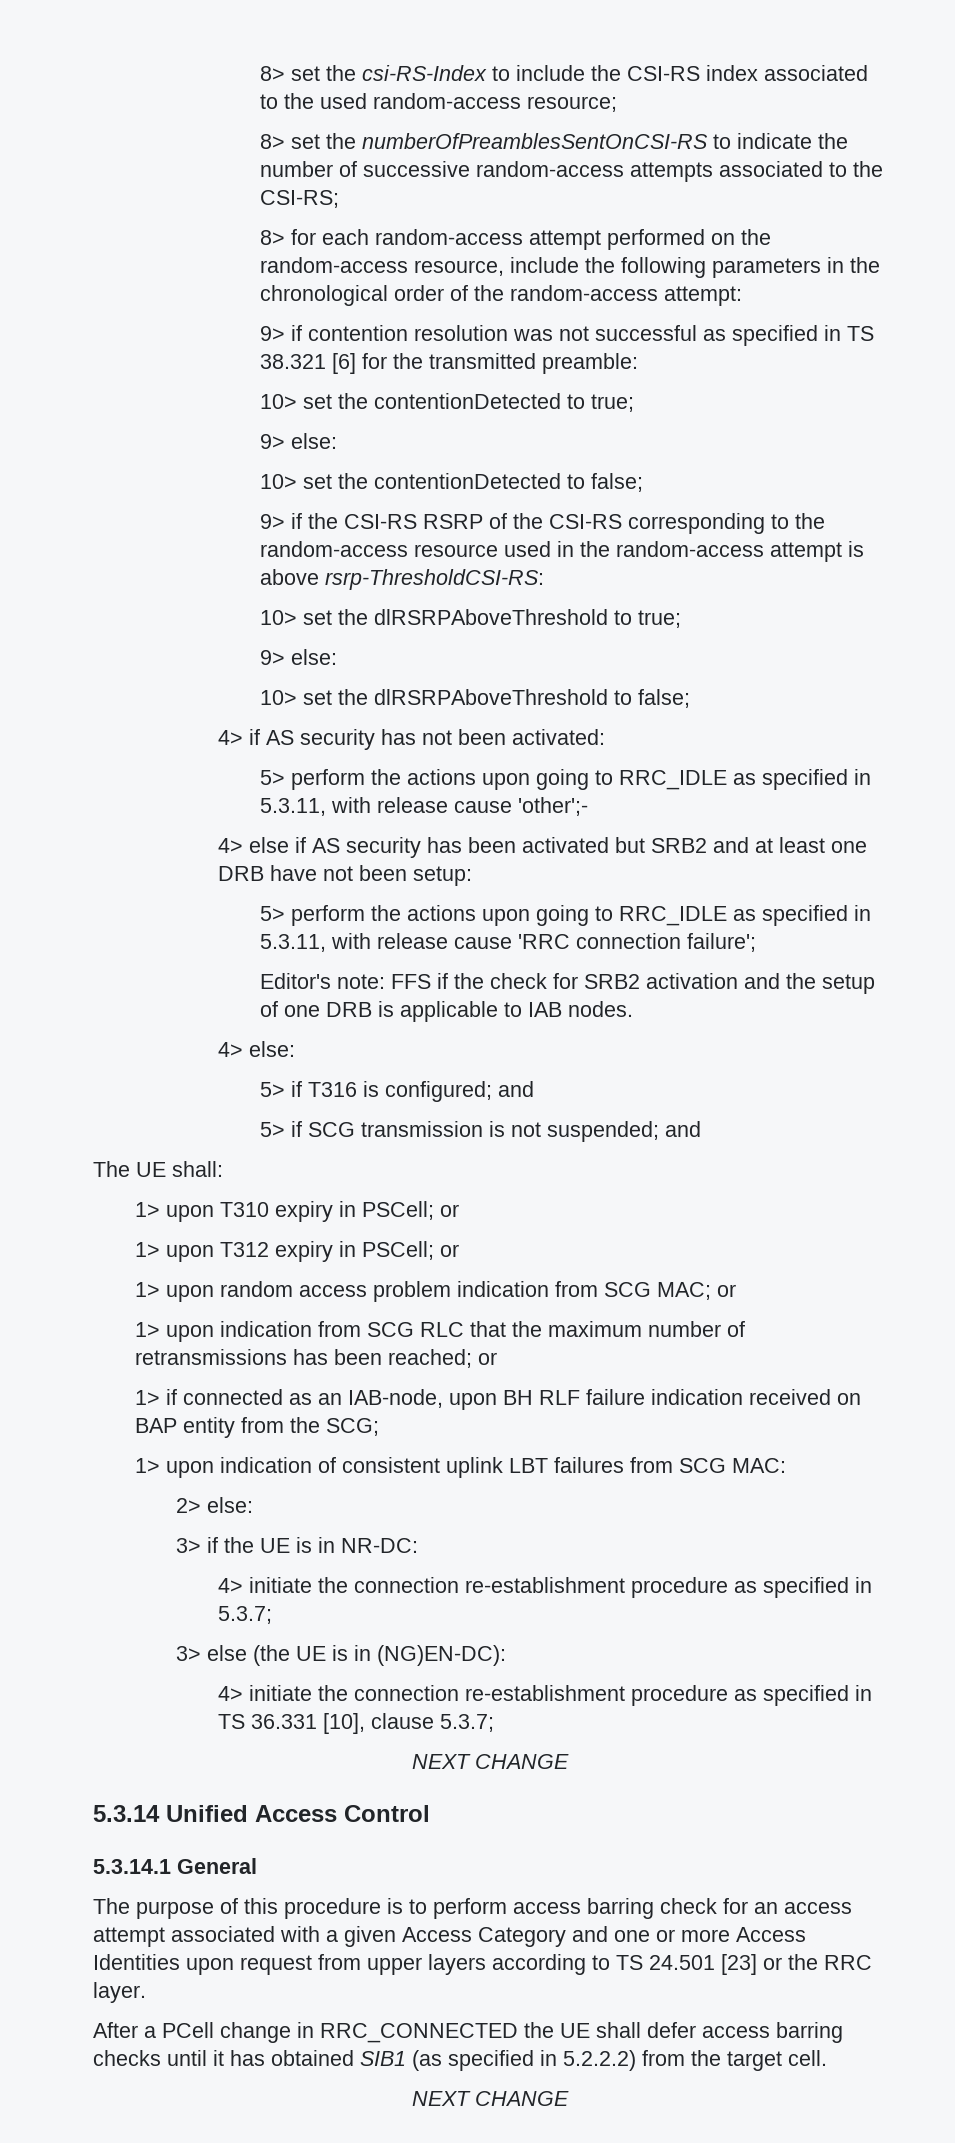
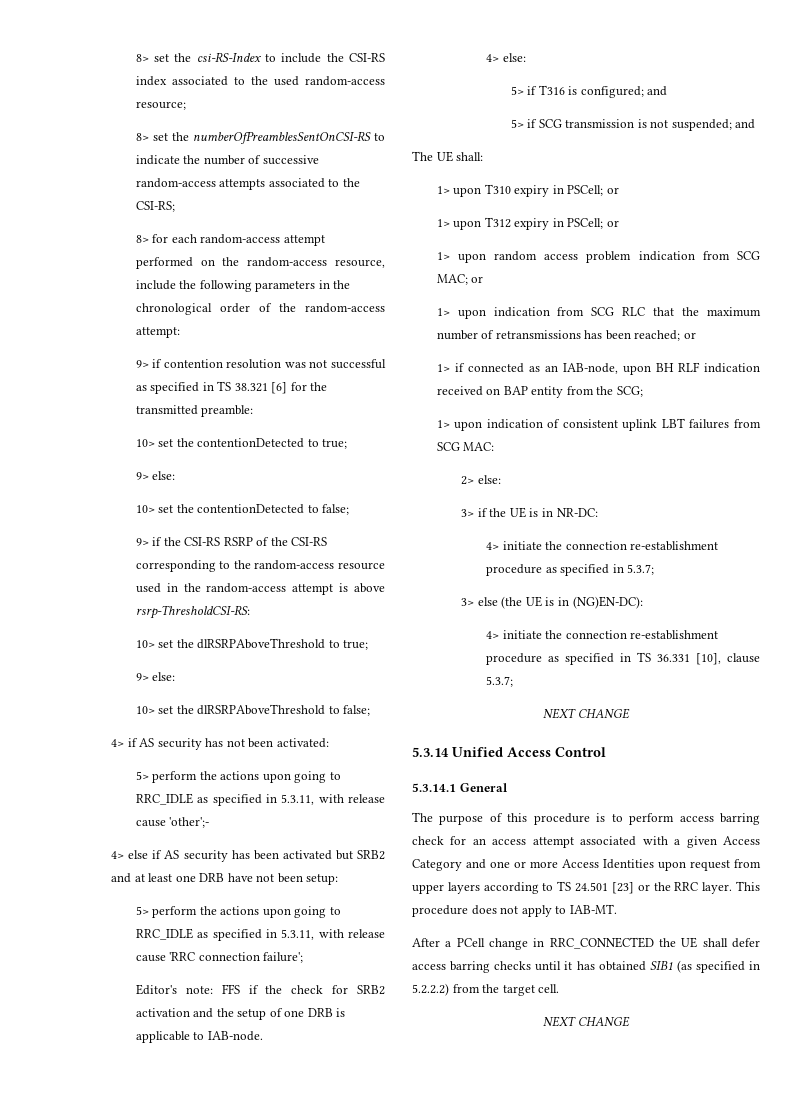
[527,1001,633,1017] IAB nodes. -> [207,1031,263,1041] IAB-node.
[585,1389,645,1405] failure -> (700, 367) none
(146, 1992) none -> [736,881,760,891] [412,904,617,917] This procedure does not apply to IAB-MT.

